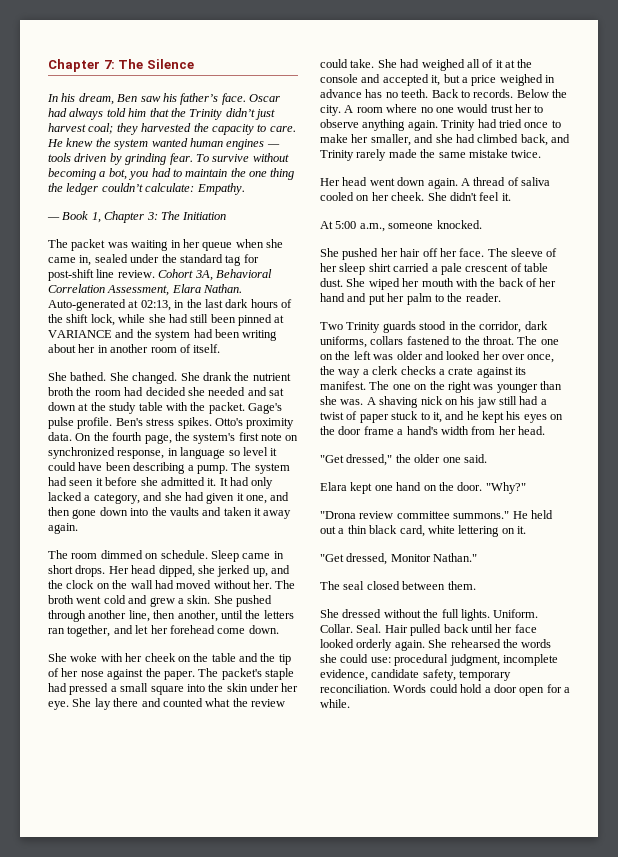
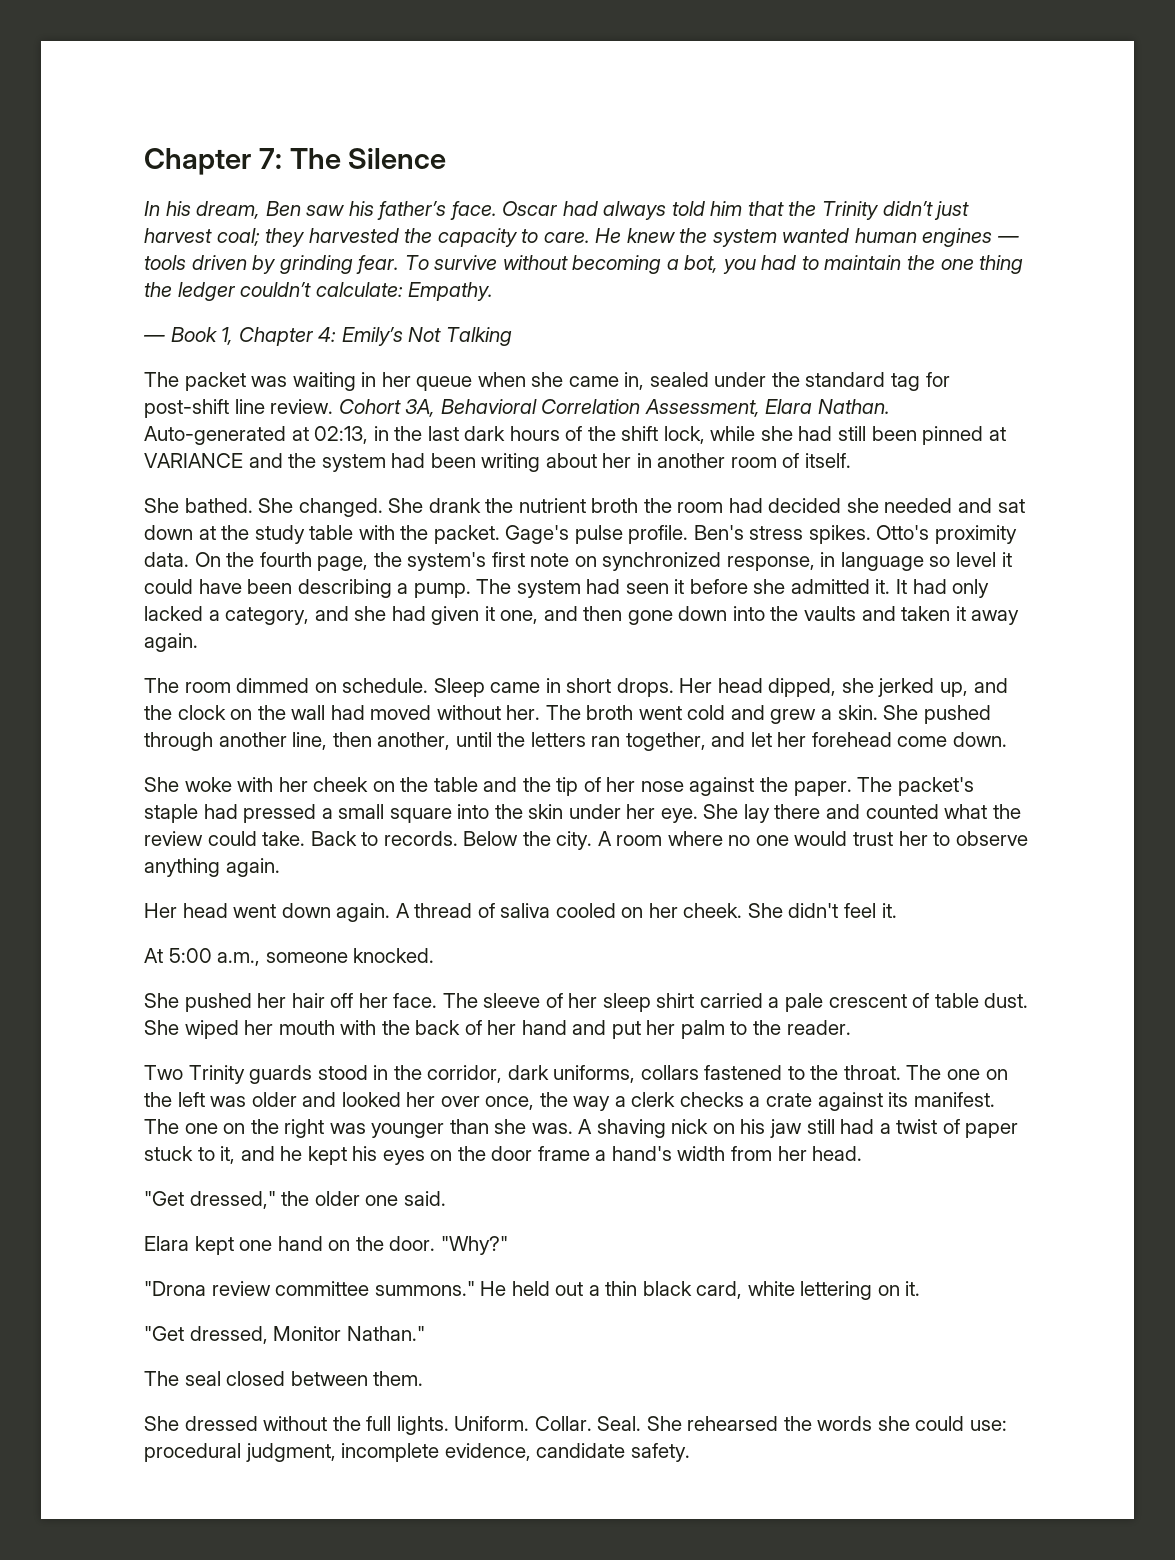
[146,211,227,220] 3: The Initiation -> [318,327,512,346] 4: Emily’s Not Talking
[377,59,533,71] [320,74,555,86] [320,89,429,98] She had weighed all of it at the console and accepted it, but a price weighed in advance has no teeth. -> (306, 838) none
[441,119,561,131] [320,134,570,146] [320,149,542,161] Trinity had tried once to make her smaller, and she had climbed back, and Trinity rarely made the same mistake twice. -> (280, 867) none
[384,624,537,636] [320,639,425,651] Hair pulled back until her face looked orderly again. -> (642, 1423) none
[422,669,512,681] [320,684,570,696] [320,699,350,708] safety, temporary reconciliation. Words could hold a door open for a while. -> [630,1443,690,1462] safety.

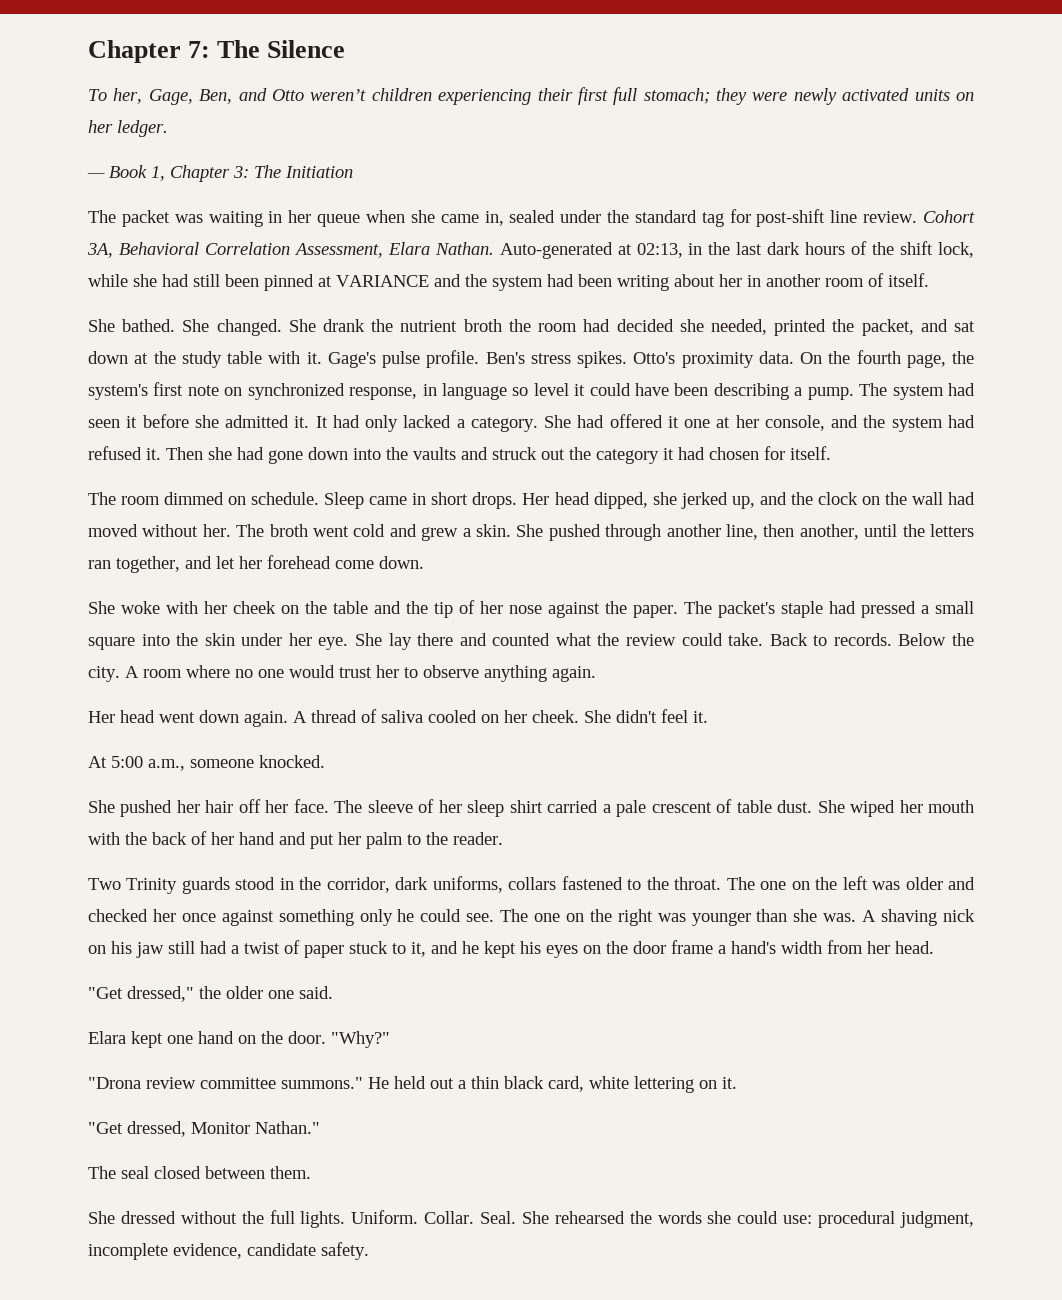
[144,201,970,220] [144,228,1020,247] [144,255,1024,274] [144,282,494,301] In his dream, Ben saw his father’s face. Oscar had always told him that the Trinity didn’t just harvest coal; they harvested the capacity to care. He knew the system wanted human engines — tools driven by grinding fear. To survive without becoming a bot, you had to maintain the one thing the ledger couldn’t calculate: Empathy. -> [88,87,975,105] [88,120,168,137] To her, Gage, Ben, and Otto weren’t children experiencing their first full stomach; they were newly activated units on her ledger.
[318,327,512,346] 4: Emily’s Not Talking -> [233,165,353,178] 3: The Initiation
[884,498,953,513] needed -> [710,319,914,336] needed, printed the packet,
[400,525,500,544] the packet. -> [306,352,322,364] it.
[225,606,623,625] category, and she had given it one, and then -> [470,414,975,432] [88,446,264,460] category. She had offered it one at her console, and the system had refused it. Then she had
[901,606,1020,625] [144,633,198,652] taken it away again. -> [492,446,831,464] struck out the category it had chosen for itself.
[341,1092,995,1111] looked her over once, the way a clerk checks a crate against its manifest. -> [88,909,495,926] checked her once against something only he could see.

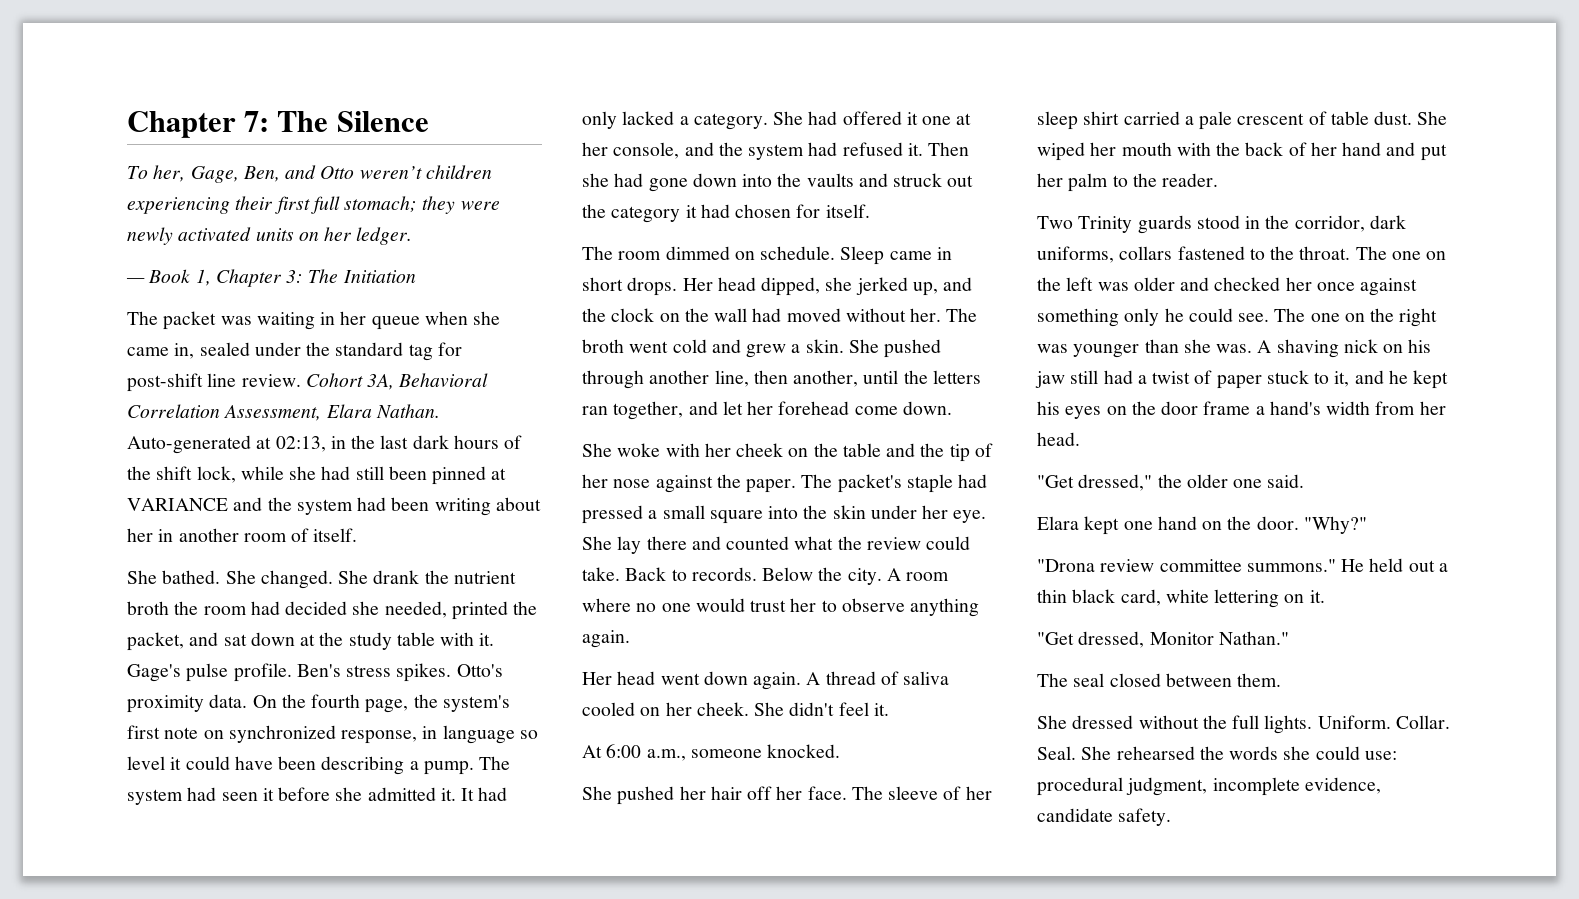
[111,756,143,768] 5:00 -> [606,744,642,758] 6:00

